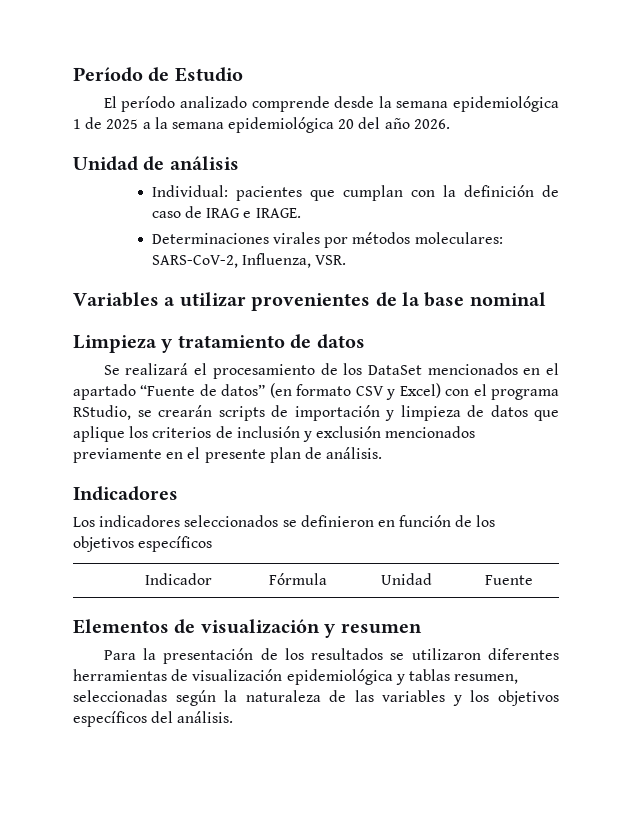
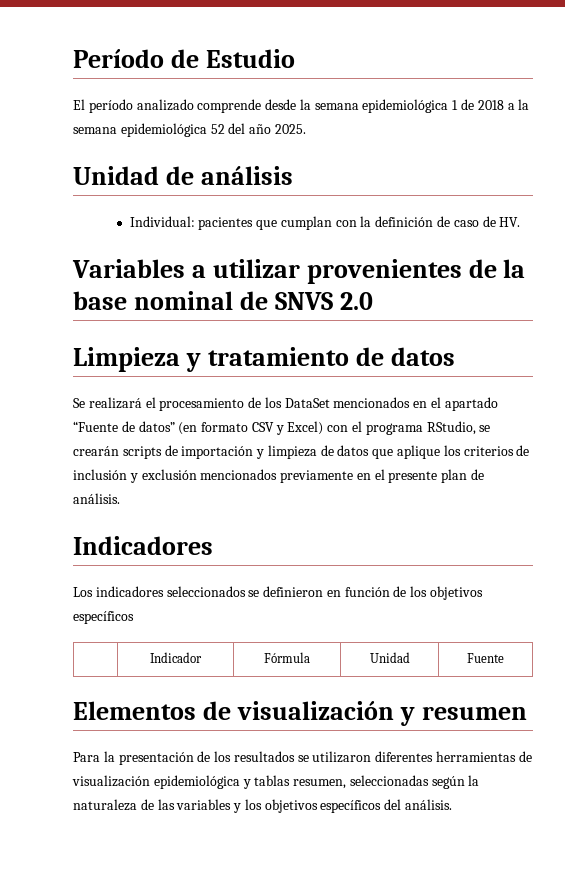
[106,119,139,129] 2025 -> [477,100,504,110] 2018
[338,119,355,129] 20 -> [210,124,225,134] 52
[413,119,450,129] 2026. -> [274,124,306,134] 2025.
[206,208,301,218] [151,232,503,248] [151,253,347,268] IRAG e IRAGE. // Determinaciones virales por métodos moleculares: SARS-CoV-2, Influenza, VSR. -> [499,217,521,227] HV.
(546, 299) none -> [239,291,373,310] de SNVS 2.0

